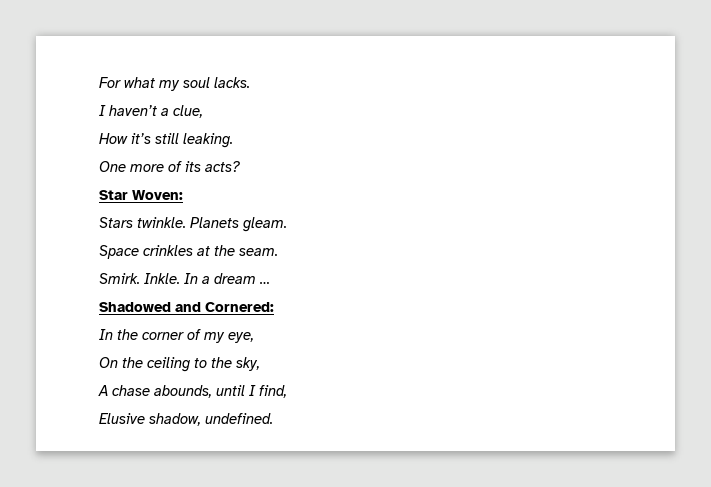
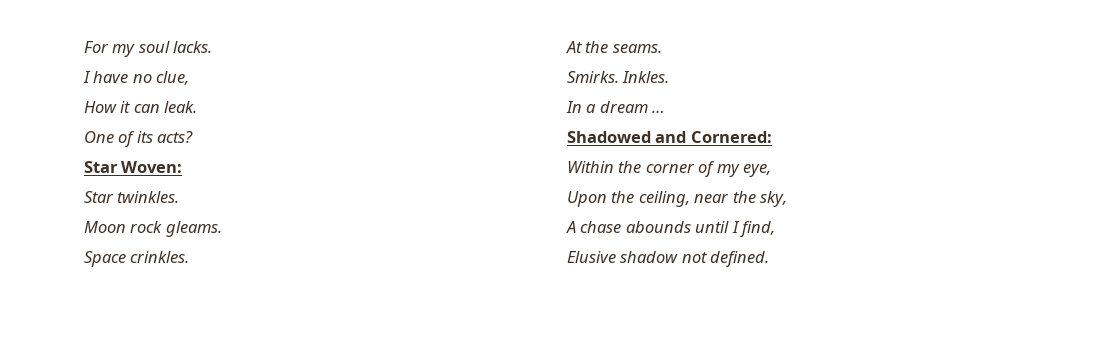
[124,77,155,88] what -> (109, 47) none
[109,105,169,116] haven’t a -> [93,71,152,83] have no
[131,133,233,148] it’s still leaking. -> [120,101,198,113] it can leak.
[130,164,164,172] more -> (114, 137) none
[99,217,287,232] [99,245,278,259] [99,273,180,284] Stars twinkle. Planets gleam. // Space crinkles at the seam. // Smirk. Inkle. -> [84,191,180,203] [84,221,222,237] [84,251,190,267] [566,41,662,53] [567,71,670,83] Star twinkles. // Moon rock gleams. // Space crinkles. // At the seams. // Smirks. Inkles. //
[99,329,113,340] In -> [567,161,614,173] Within
[99,357,207,372] On the ceiling to -> [567,191,730,207] Upon the ceiling, near
[154,385,212,398] abounds, -> [625,221,691,233] abounds
[149,413,273,426] shadow, undefined. -> [620,251,770,267] shadow not defined.

